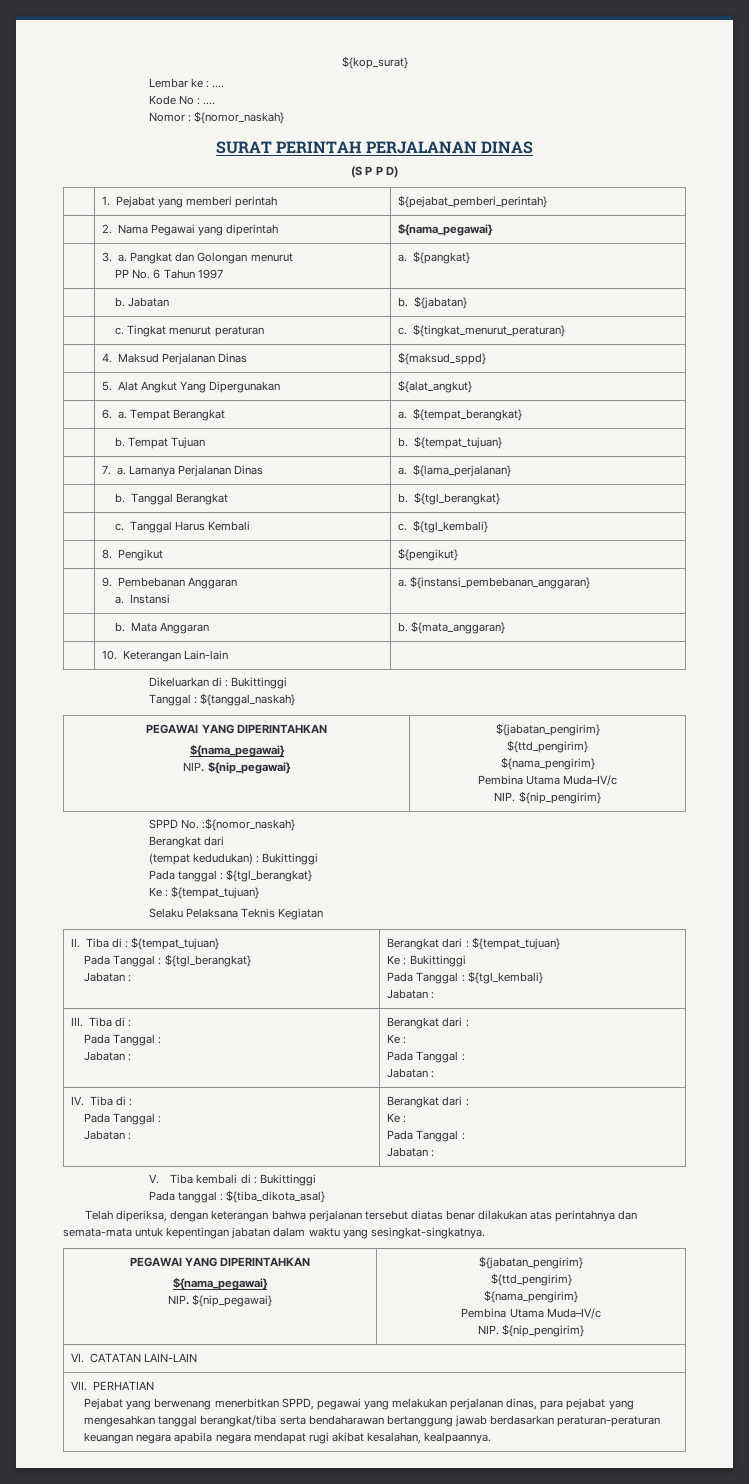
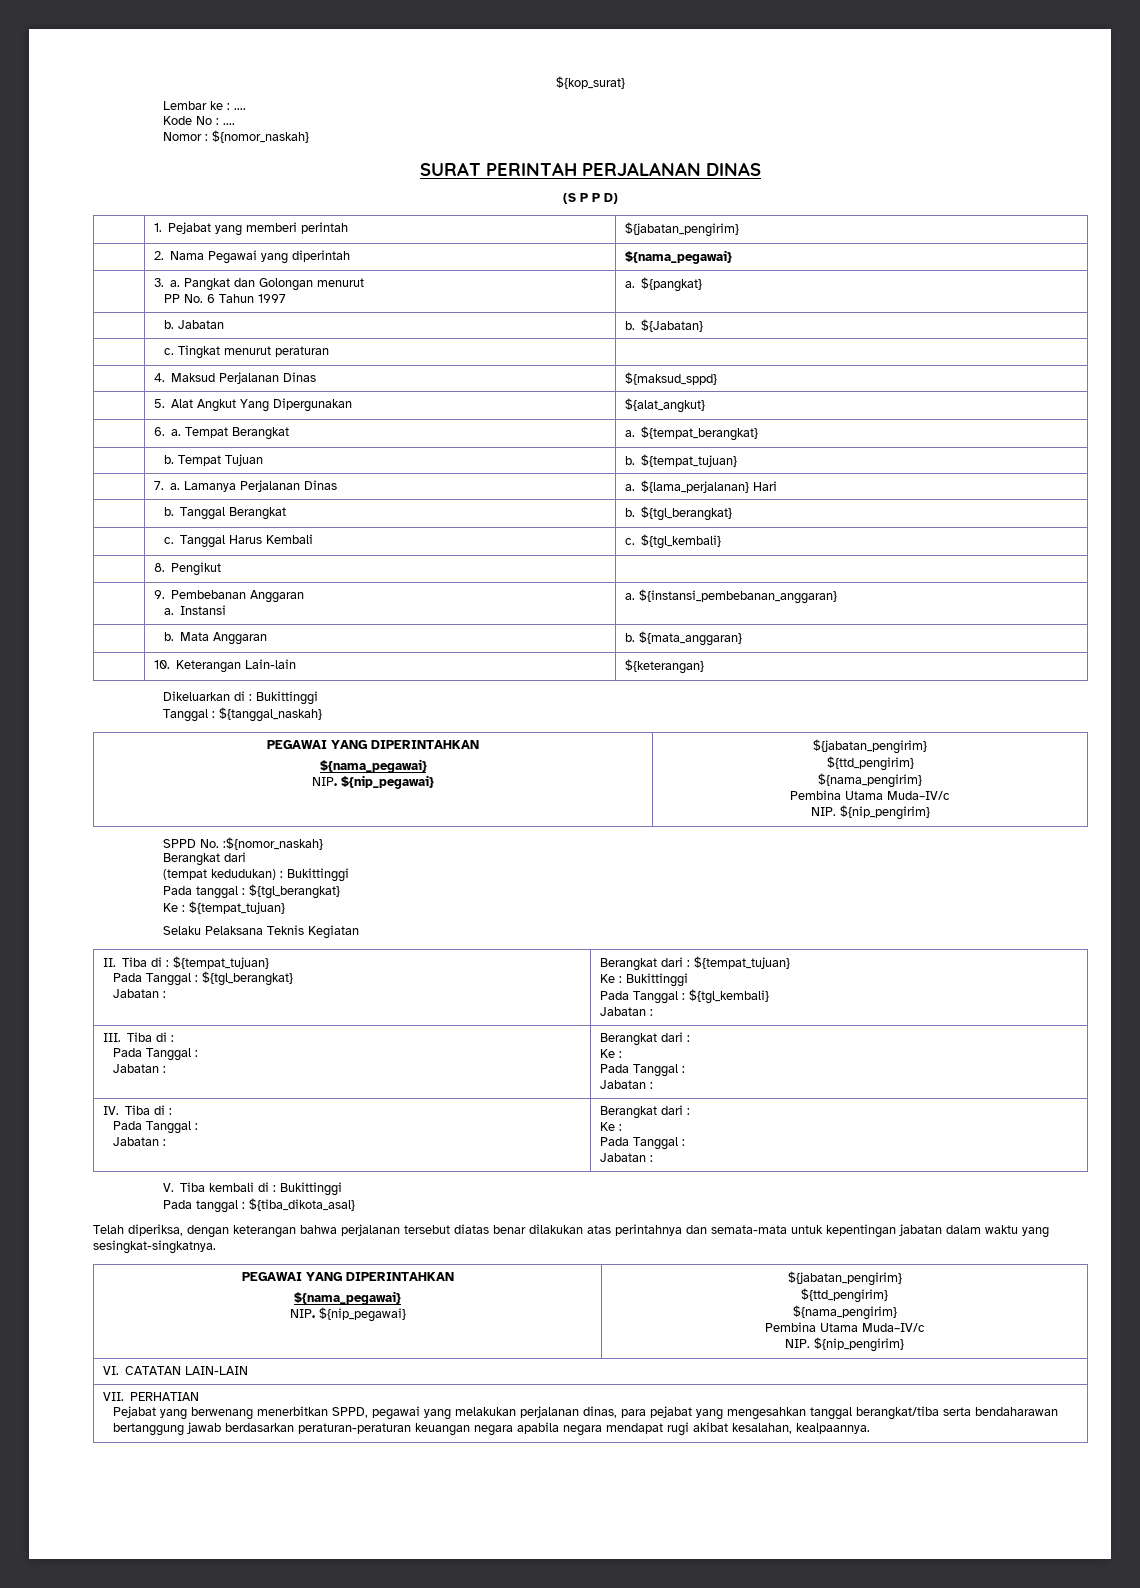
[398,195,548,208] ${pejabat_pemberi_perintah} -> [624,222,739,237] ${jabatan_pengirim}
[414,296,468,309] ${jabatan} -> [640,319,703,332] ${Jabatan}
[398,324,566,337] c. ${tingkat_menurut_peraturan} -> (330, 351) none
(512, 470) none -> [752,481,777,491] Hari
[398,548,459,561] ${pengikut} -> (221, 569) none
(229, 655) none -> [624,659,704,674] ${keterangan}

